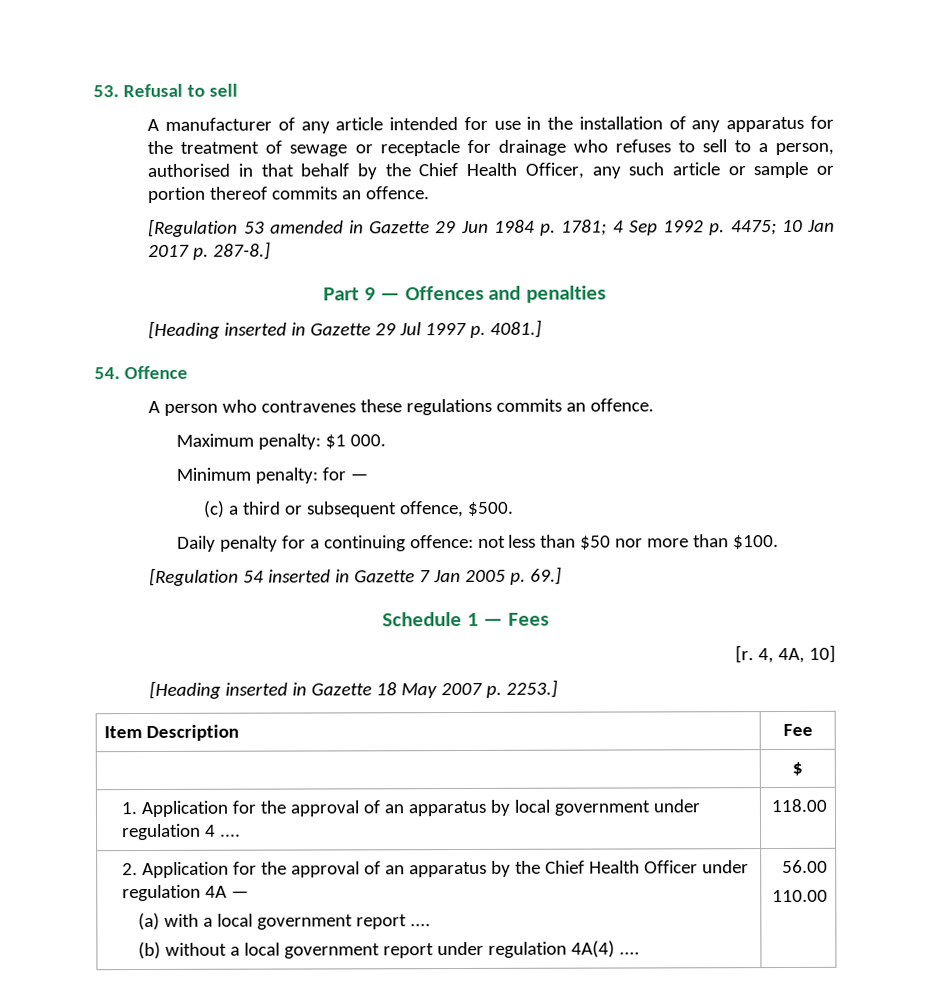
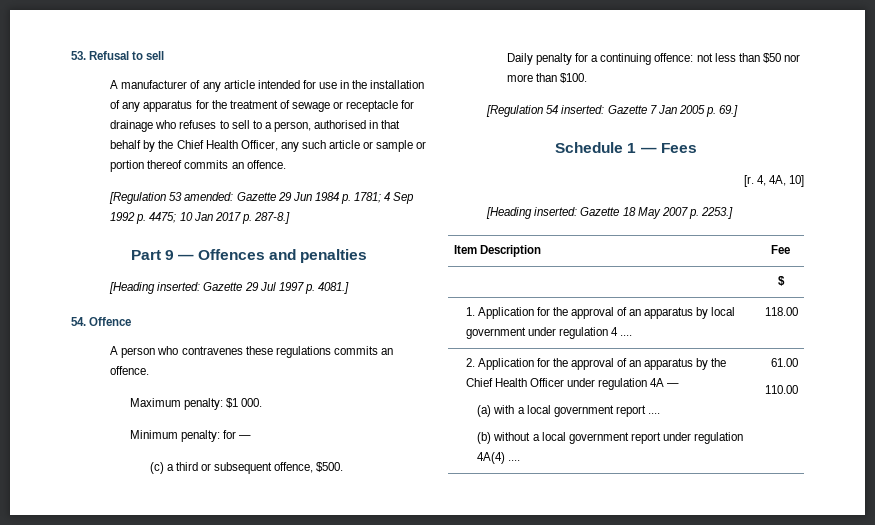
[269,220,365,234] amended in -> [184,192,234,201] amended:
[224,322,307,336] inserted in -> [157,282,201,291] inserted:
[268,569,351,583] inserted in -> [561,105,605,114] inserted:
[225,682,308,696] inserted in -> [534,207,578,216] inserted:
[781,859,828,874] 56.00 -> [771,358,799,367] 61.00

